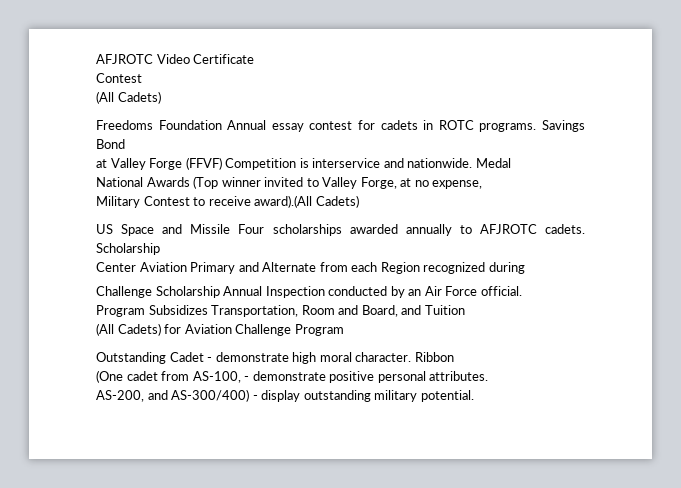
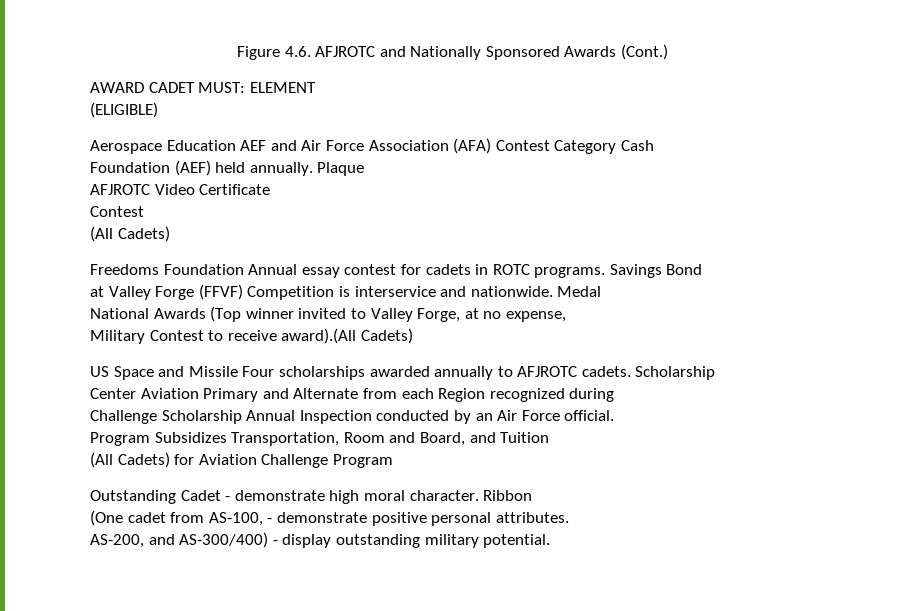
(96, 59) none -> [236,44,669,60] [90,82,316,93] [90,102,158,118] [90,138,654,154] [90,160,365,176] Figure 4.6. AFJROTC and Nationally Sponsored Awards (Cont.) // AWARD CADET MUST: ELEMENT // (ELIGIBLE) // Aerospace Education AEF and Air Force Association (AFA) Contest Category Cash // Foundation (AEF) held annually. Plaque //

